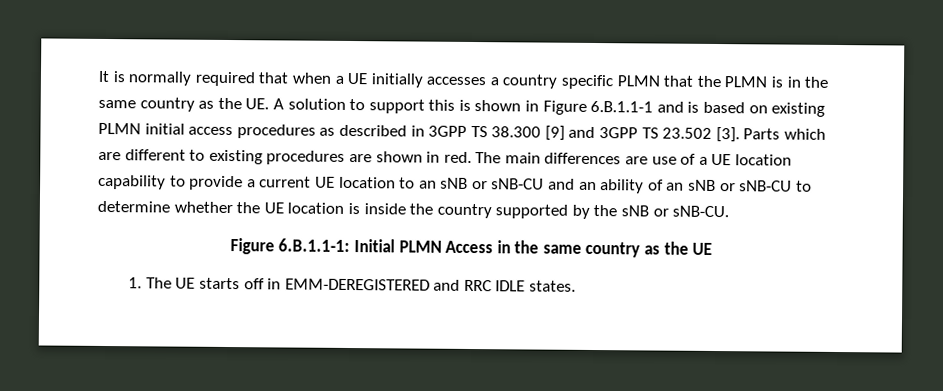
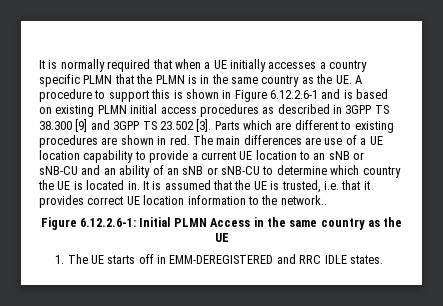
[287,98,346,110] solution -> [39,89,92,102] procedure
[590,100,654,113] 6.B.1.1-1 -> [270,90,318,99] 6.12.2.6-1
[173,201,730,219] [229,238,351,255] whether the UE location is inside the country supported by the sNB or sNB-CU. // Figure 6.B.1.1-1: -> [330,165,401,178] [38,180,370,193] [39,195,327,208] [40,217,136,230] which country the UE is located in. It is assumed that the UE is trusted, i.e. that it provides correct UE location information to the network.. // Figure 6.12.2.6-1:

